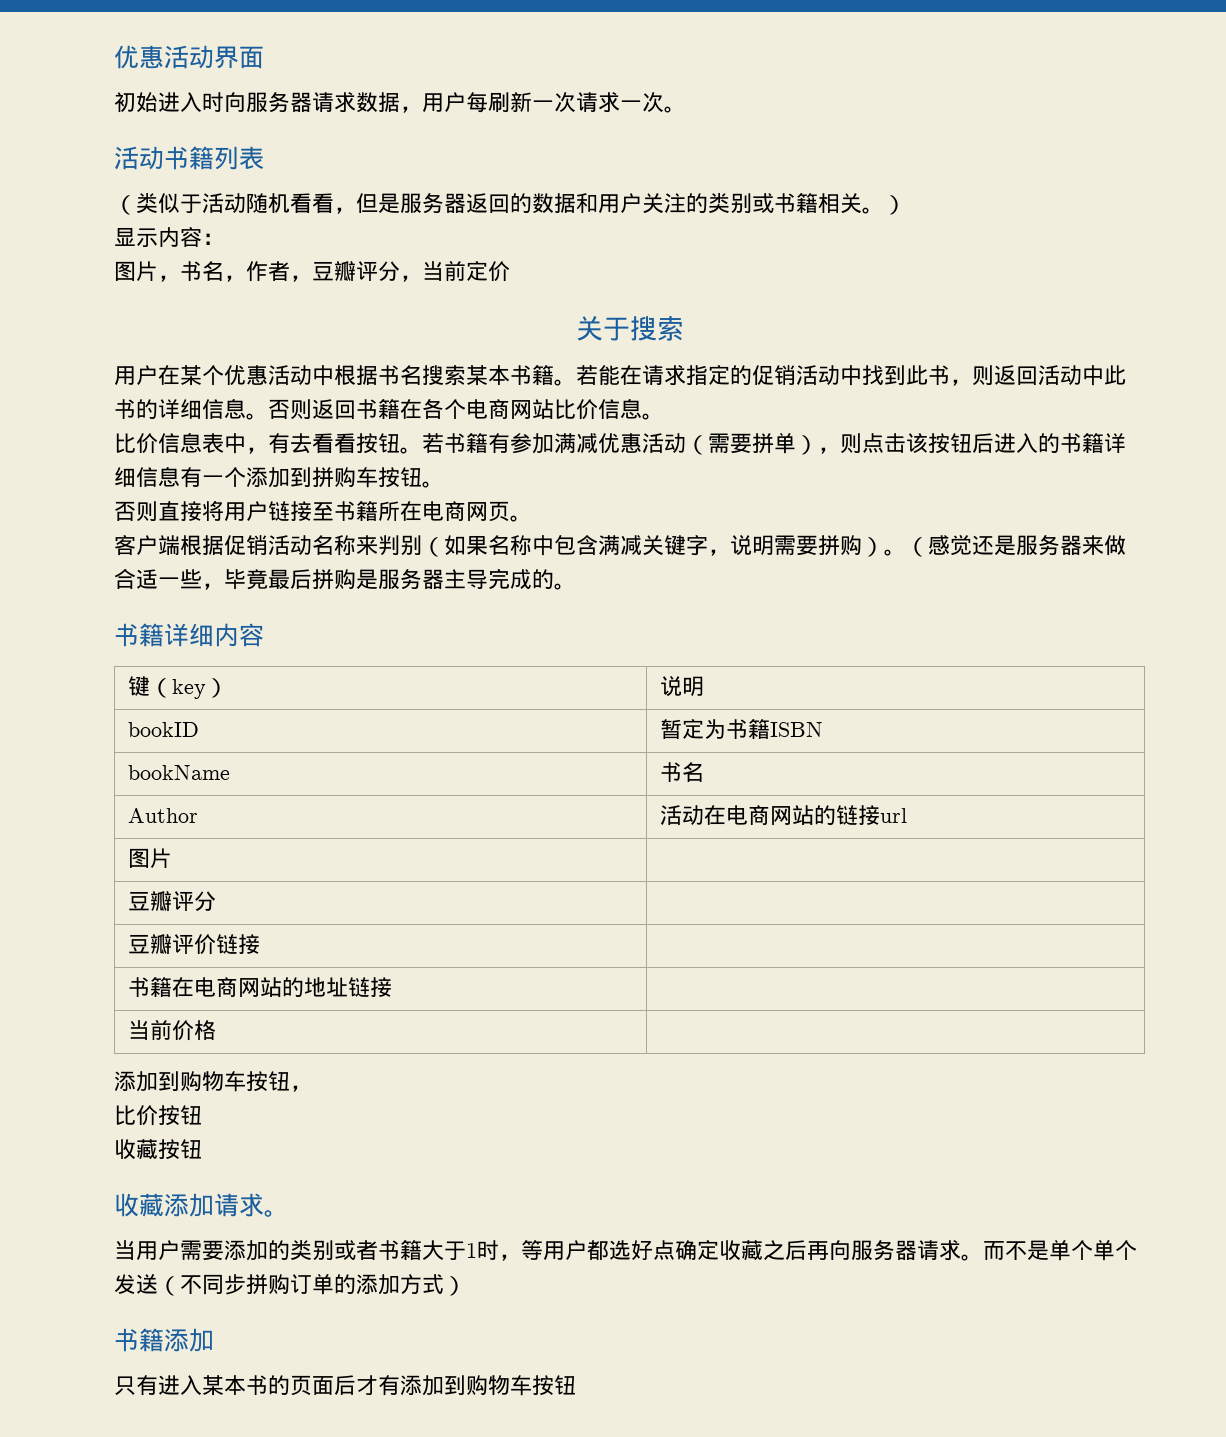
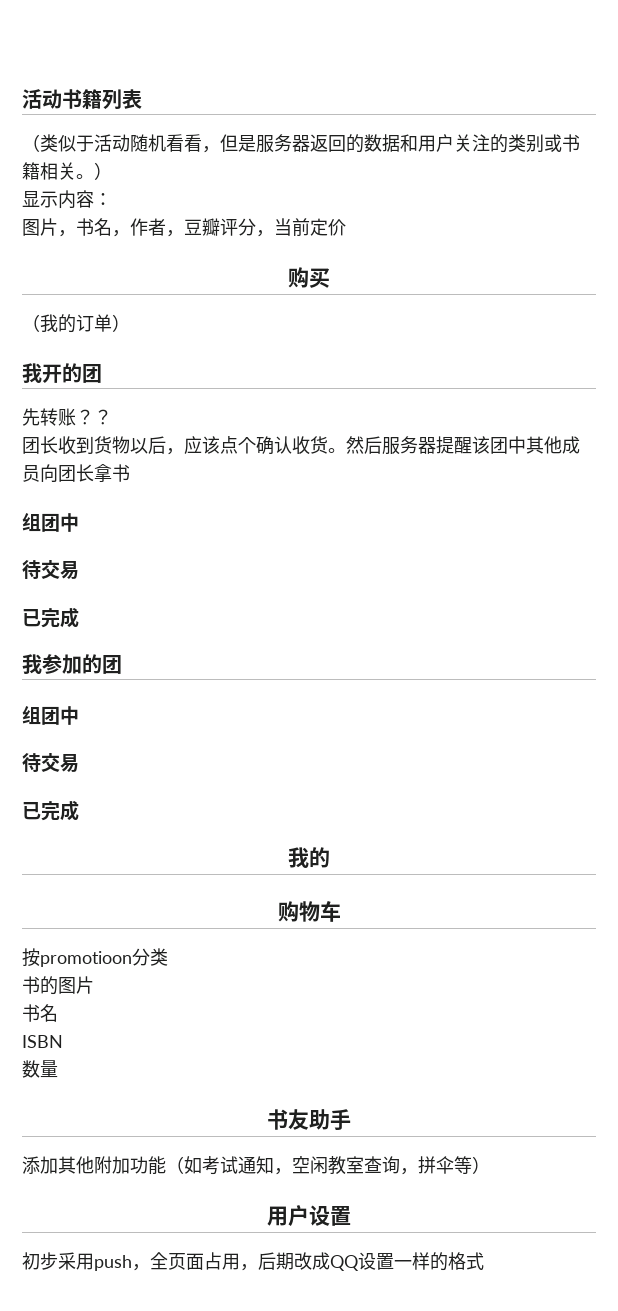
[114,45,264,69] [114,92,686,113] 优惠活动界面 // 初始进入时向服务器请求数据，用户每刷新一次请求一次。 // -> (22, 99) none
[575,316,684,341] [114,365,1126,386] [114,398,664,420] [114,432,1126,455] [114,466,444,488] [114,500,532,522] [114,535,1126,557] [114,568,576,590] [114,623,264,647] [127,676,228,699] [659,676,704,697] [127,722,199,737] [659,719,823,739] [127,765,230,780] [659,762,704,782] [127,808,198,823] [659,805,907,825] [127,848,172,868] [127,891,216,911] [127,934,260,955] [127,977,392,997] [127,1019,216,1041] [114,1071,312,1092] [114,1105,202,1126] [114,1139,202,1160] [114,1193,289,1217] [114,1240,1137,1261] [114,1274,466,1296] [114,1328,214,1352] [114,1375,576,1396] 关于搜索 // 用户在某个优惠活动中根据书名搜索某本书籍。若能在请求指定的促销活动中找到此书，则返回活动中此书的详细信息。否则返回书籍在各个电商网站比价信息。 // 比价信息表中，有去看看按钮。若书籍有参加满减优惠活动（需要拼单），则点击该按钮后进入的书籍详细信息有一个添加到拼购车按钮。 // 否则直接将用户链接至书籍所在电商网页。 // 客户端根据促销活动名称来判别（如果名称中包含满减关键字，说明需要拼购）。（感觉还是服务器来做合适一些，毕竟最后拼购是服务器主导完成的。 // 书籍详细内容 // 键（key） | 说明 // bookID | 暂定为书籍ISBN // bookName | 书名 // Author | 活动在电商网站的链接url // 图片 | // 豆瓣评分 | // 豆瓣评价链接 | // 书籍在电商网站的地址链接 | // 当前价格 | // 添加到购物车按钮， // 比价按钮 // 收藏按钮 // 收藏添加请求。 // 当用户需要添加的类别或者书籍大于1时，等用户都选好点确定收藏之后再向服务器请求。而不是单个单个发送（不同步拼购订单的添加方式） // 书籍添加 // 只有进入某本书的页面后才有添加到购物车按钮 -> [288,267,330,288] [22,314,130,333] [22,363,102,383] [22,408,112,426] [22,436,580,455] [22,464,130,483] [22,513,79,532] [22,560,79,579] [22,607,79,628] [22,654,122,674] [22,706,79,725] [22,753,79,772] [22,800,79,821] [288,847,330,868] [277,901,341,922] [22,948,168,967] [22,976,94,995] [22,1004,58,1022] [22,1035,63,1048] [22,1060,58,1078] [267,1109,351,1131] [22,1156,490,1175] [267,1205,351,1227] [22,1252,484,1271] 购买 // （我的订单） // 我开的团 // 先转账？？ // 团长收到货物以后，应该点个确认收货。然后服务器提醒该团中其他成员向团长拿书 // 组团中 // 待交易 // 已完成 // 我参加的团 // 组团中 // 待交易 // 已完成 // 我的 // 购物车 // 按promotioon分类 // 书的图片 // 书名 // ISBN // 数量 // 书友助手 // 添加其他附加功能（如考试通知，空闲教室查询，拼伞等） // 用户设置 // 初步采用push，全页面占用，后期改成QQ设置一样的格式

